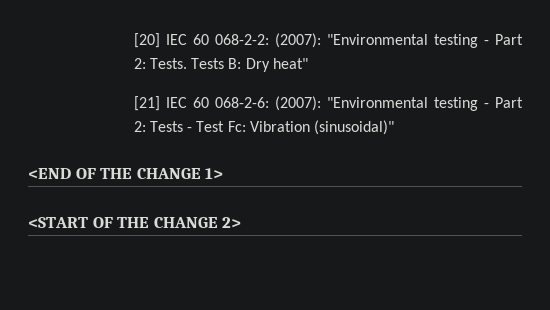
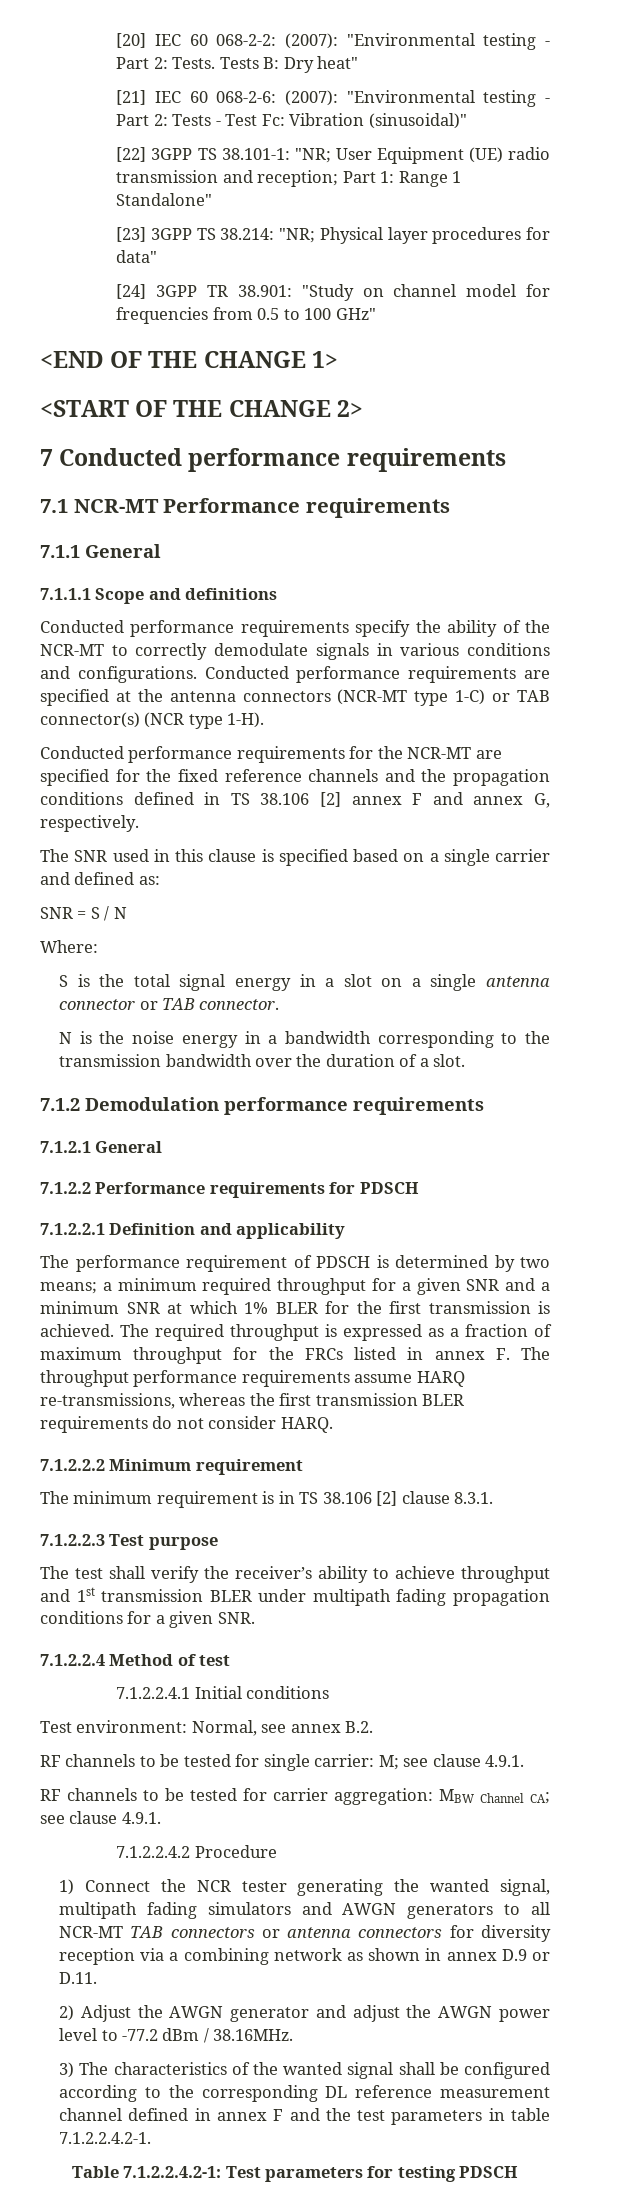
(395, 127) none -> [116,147,551,164] [116,170,462,187] [116,193,213,206] [116,227,551,244] [116,250,158,263] [116,284,551,301] [116,307,376,324] // [22] 3GPP TS 38.101-1: "NR; User Equipment (UE) radio transmission and reception; Part 1: Range 1 Standalone" // [23] 3GPP TS 38.214: "NR; Physical layer procedures for data" // [24] 3GPP TR 38.901: "Study on channel model for frequencies from 0.5 to 100 GHz"
(242, 222) none -> [40,448,506,472] [40,498,450,518] [40,544,161,558] [40,588,278,604] [40,620,551,637] [40,643,550,660] [40,666,550,683] [40,689,551,706] [40,712,265,729] [40,746,502,763] [40,769,550,786] [40,792,551,808] [40,815,139,832] [40,849,550,866] [40,872,160,885] [40,906,127,921] [40,940,98,953] [59,974,551,991] [59,998,280,1010] [59,1031,550,1048] [59,1054,466,1067] [40,1097,484,1115] [40,1141,163,1153] [40,1182,419,1198] [40,1223,346,1239] [40,1255,550,1272] [40,1278,551,1295] [40,1301,550,1314] [40,1324,552,1341] [40,1347,550,1364] [40,1370,465,1387] [40,1393,465,1409] [40,1416,333,1433] [40,1459,303,1475] [40,1491,494,1508] [40,1534,218,1550] [40,1566,550,1583] [40,1587,550,1606] [40,1611,255,1628] [40,1654,231,1666] [116,1686,330,1699] [40,1720,374,1736] [40,1754,525,1771] [40,1788,550,1805] [40,1811,161,1824] [116,1845,277,1858] [59,1879,551,1896] [59,1902,550,1919] [59,1925,551,1942] [59,1948,551,1965] [59,1972,98,1984] [59,2005,550,2022] [59,2028,294,2043] [59,2062,551,2079] [59,2085,550,2102] [59,2108,550,2125] [59,2132,152,2144] [71,2166,519,2182] // 7 Conducted performance requirements // 7.1 NCR-MT Performance requirements // 7.1.1 General // 7.1.1.1 Scope and definitions // Conducted performance requirements specify the ability of the NCR-MT to correctly demodulate signals in various conditions and configurations. Conducted performance requirements are specified at the antenna connectors (NCR-MT type 1-C) or TAB connector(s) (NCR type 1-H). // Conducted performance requirements for the NCR-MT are specified for the fixed reference channels and the propagation conditions defined in TS 38.106 [2] annex F and annex G, respectively. // The SNR used in this clause is specified based on a single carrier and defined as: // SNR = S / N // Where: // S is the total signal energy in a slot on a single antenna connector or TAB connector. // N is the noise energy in a bandwidth corresponding to the transmission bandwidth over the duration of a slot. // 7.1.2 Demodulation performance requirements // 7.1.2.1 General // 7.1.2.2 Performance requirements for PDSCH // 7.1.2.2.1 Definition and applicability // The performance requirement of PDSCH is determined by two means; a minimum required throughput for a given SNR and a minimum SNR at which 1% BLER for the first transmission is achieved. The required throughput is expressed as a fraction of maximum throughput for the FRCs listed in annex F. The throughput performance requirements assume HARQ re-transmissions, whereas the first transmission BLER requirements do not consider HARQ. // 7.1.2.2.2 Minimum requirement // The minimum requirement is in TS 38.106 [2] clause 8.3.1. // 7.1.2.2.3 Test purpose // The test shall verify the receiver’s ability to achieve throughput and 1st transmission BLER under multipath fading propagation conditions for a given SNR. // 7.1.2.2.4 Method of test // 7.1.2.2.4.1 Initial conditions // Test environment: Normal, see annex B.2. // RF channels to be tested for single carrier: M; see clause 4.9.1. // RF channels to be tested for carrier aggregation: MBW Channel CA; see clause 4.9.1. // 7.1.2.2.4.2 Procedure // 1) Connect the NCR tester generating the wanted signal, multipath fading simulators and AWGN generators to all NCR-MT TAB connectors or antenna connectors for diversity reception via a combining network as shown in annex D.9 or D.11. // 2) Adjust the AWGN generator and adjust the AWGN power level to -77.2 dBm / 38.16MHz. // 3) The characteristics of the wanted signal shall be configured according to the corresponding DL reference measurement channel defined in annex F and the test parameters in table 7.1.2.2.4.2-1. // Table 7.1.2.2.4.2-1: Test parameters for testing PDSCH

